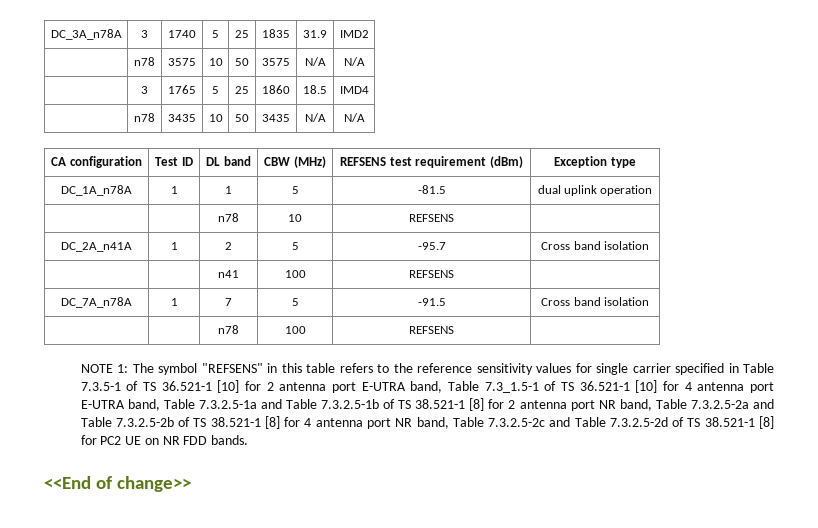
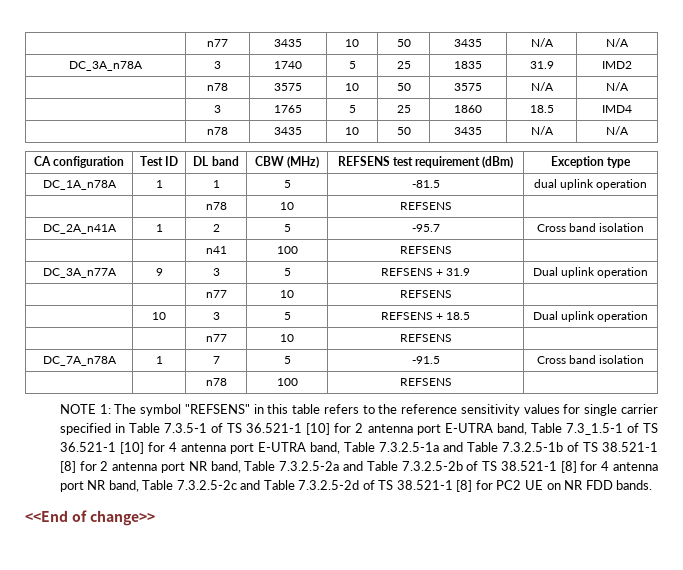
(50, 34) none -> [207,39,228,47] [274,39,302,47] [345,39,359,47] [396,39,411,47] [454,39,482,47] [530,38,554,47] [606,38,629,47] | n77 | 3435 | 10 | 50 | 3435 | N/A | N/A //
(454, 274) none -> [42,268,117,278] [155,268,163,276] [212,268,220,276] [283,268,291,276] [380,268,471,276] [532,267,649,278] [205,290,227,298] [280,290,294,298] [399,290,452,298] [152,312,166,320] [212,312,220,320] [283,312,291,320] [380,312,471,320] [532,311,649,322] [205,334,227,342] [280,334,294,342] [399,334,452,342] // DC_3A_n77A | 9 | 3 | 5 | REFSENS + 31.9 | Dual uplink operation // | | n77 | 10 | REFSENS | // | 10 | 3 | 5 | REFSENS + 18.5 | Dual uplink operation // | | n77 | 10 | REFSENS |

